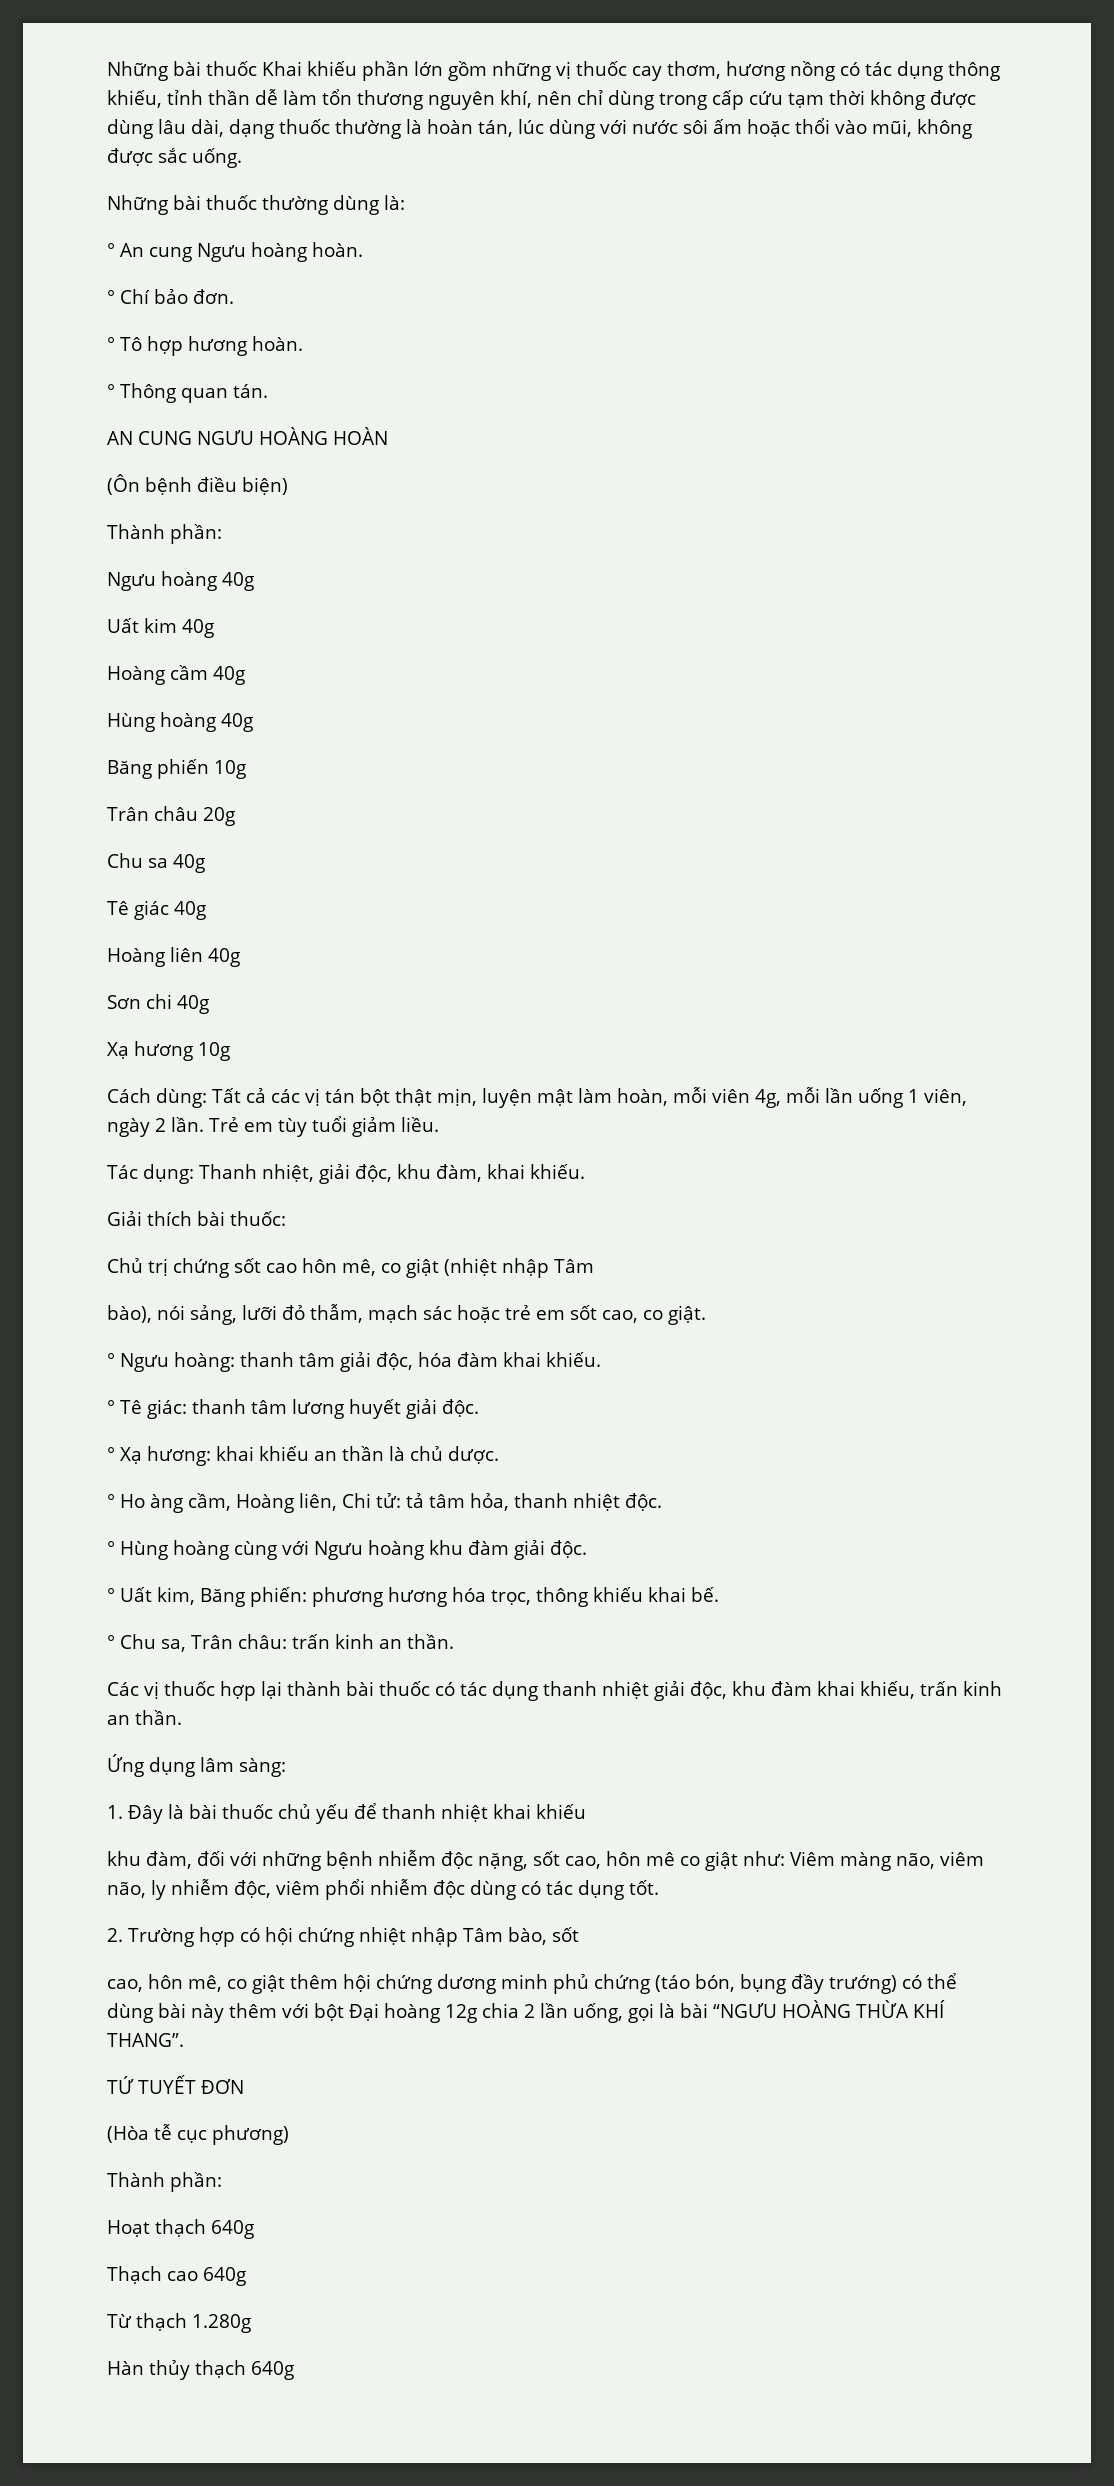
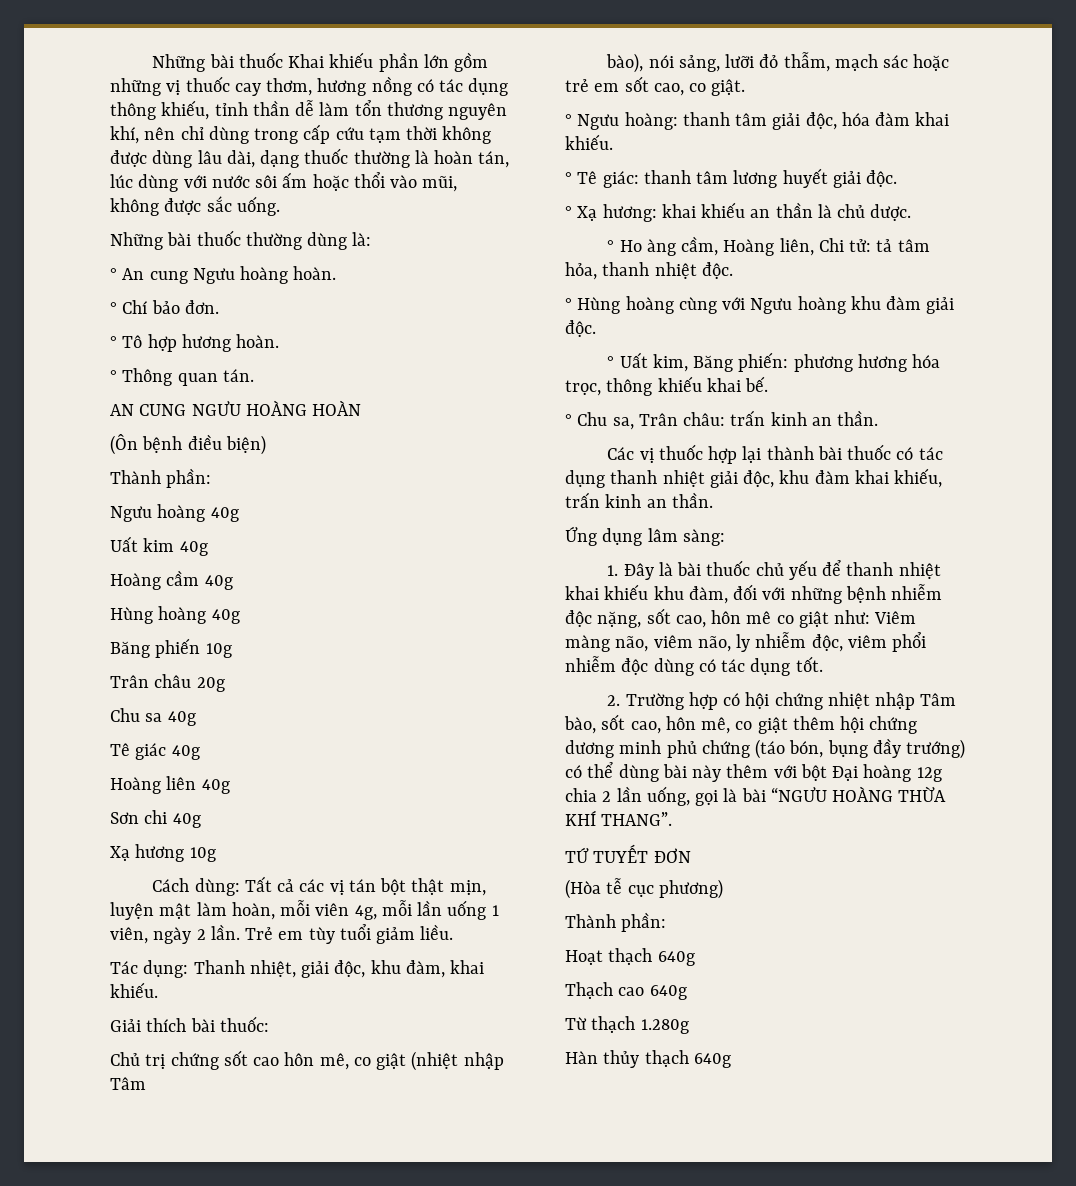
(586, 1811) // -> (649, 592) none
(579, 1934) // -> (626, 722) none

